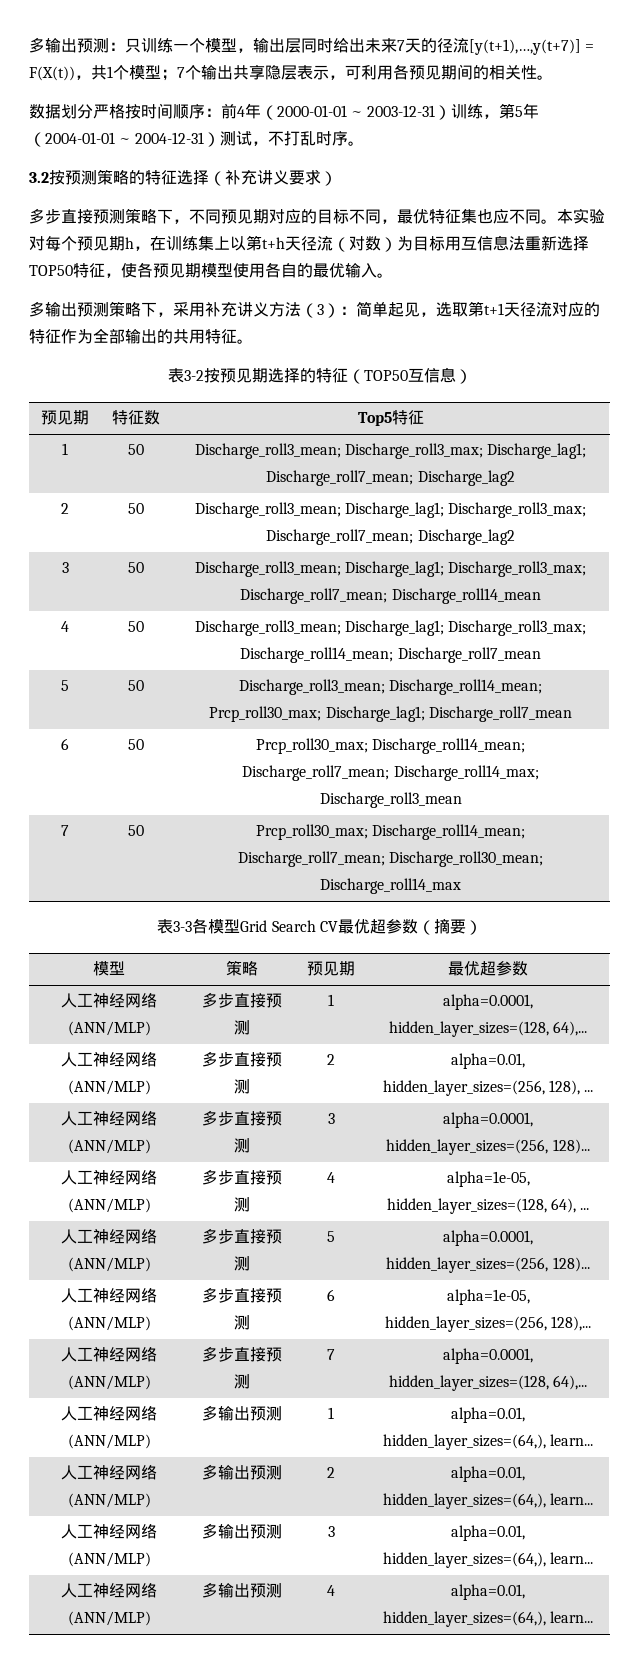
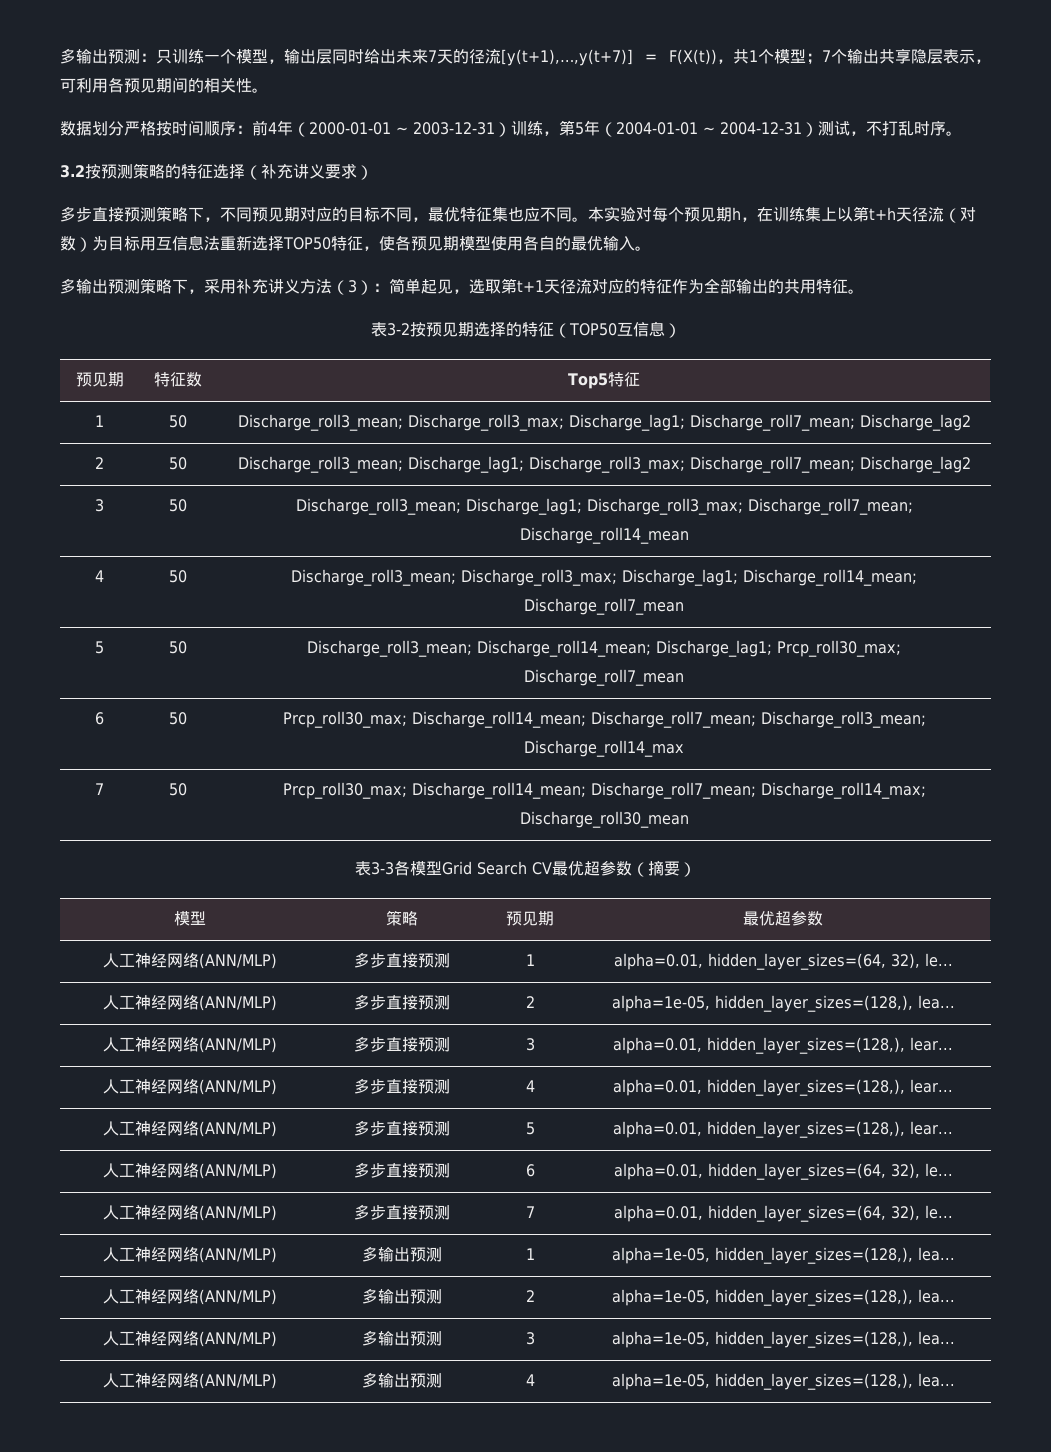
[345,620,587,636] Discharge_lag1; Discharge_roll3_max; -> [461,569,738,586] Discharge_roll3_max; Discharge_lag1;
[209,706,425,722] Prcp_roll30_max; Discharge_lag1; -> [656,640,901,657] Discharge_lag1; Prcp_roll30_max;
[393,765,539,781] [319,792,462,808] Discharge_roll14_max; Discharge_roll3_mean -> [760,711,926,728] [524,740,684,757] Discharge_roll3_mean; Discharge_roll14_max
[389,851,544,867] [320,878,461,894] Discharge_roll30_mean; Discharge_roll14_max -> [760,782,926,799] [519,811,689,828] Discharge_roll14_max; Discharge_roll30_mean
[443,994,533,1010] [388,1021,588,1037] alpha=0.0001, hidden_layer_sizes=(128, 64),... -> [613,953,953,970] alpha=0.01, hidden_layer_sizes=(64, 32), le...
[451,1053,525,1069] [382,1080,594,1096] alpha=0.01, hidden_layer_sizes=(256, 128), ... -> [611,995,955,1012] alpha=1e-05, hidden_layer_sizes=(128,), lea...
[443,1112,533,1128] [386,1139,590,1155] alpha=0.0001, hidden_layer_sizes=(256, 128)... -> [613,1037,954,1054] alpha=0.01, hidden_layer_sizes=(128,), lear...
[446,1171,530,1187] [386,1198,590,1214] alpha=1e-05, hidden_layer_sizes=(128, 64), ... -> [613,1079,954,1096] alpha=0.01, hidden_layer_sizes=(128,), lear...
[443,1230,533,1246] [386,1257,590,1273] alpha=0.0001, hidden_layer_sizes=(256, 128)... -> [613,1121,954,1138] alpha=0.01, hidden_layer_sizes=(128,), lear...
[446,1289,530,1305] [384,1316,592,1332] alpha=1e-05, hidden_layer_sizes=(256, 128),... -> [613,1163,953,1180] alpha=0.01, hidden_layer_sizes=(64, 32), le...
[443,1348,533,1364] [388,1375,588,1391] alpha=0.0001, hidden_layer_sizes=(128, 64),... -> [613,1205,953,1222] alpha=0.01, hidden_layer_sizes=(64, 32), le...
[451,1407,525,1423] [382,1434,594,1450] alpha=0.01, hidden_layer_sizes=(64,), learn... -> [611,1247,955,1264] alpha=1e-05, hidden_layer_sizes=(128,), lea...
[451,1466,525,1482] [382,1493,594,1509] alpha=0.01, hidden_layer_sizes=(64,), learn... -> [611,1289,955,1306] alpha=1e-05, hidden_layer_sizes=(128,), lea...
[451,1525,525,1541] [382,1552,594,1568] alpha=0.01, hidden_layer_sizes=(64,), learn... -> [611,1331,955,1348] alpha=1e-05, hidden_layer_sizes=(128,), lea...
[451,1584,525,1600] [382,1611,594,1627] alpha=0.01, hidden_layer_sizes=(64,), learn... -> [611,1373,955,1390] alpha=1e-05, hidden_layer_sizes=(128,), lea...

